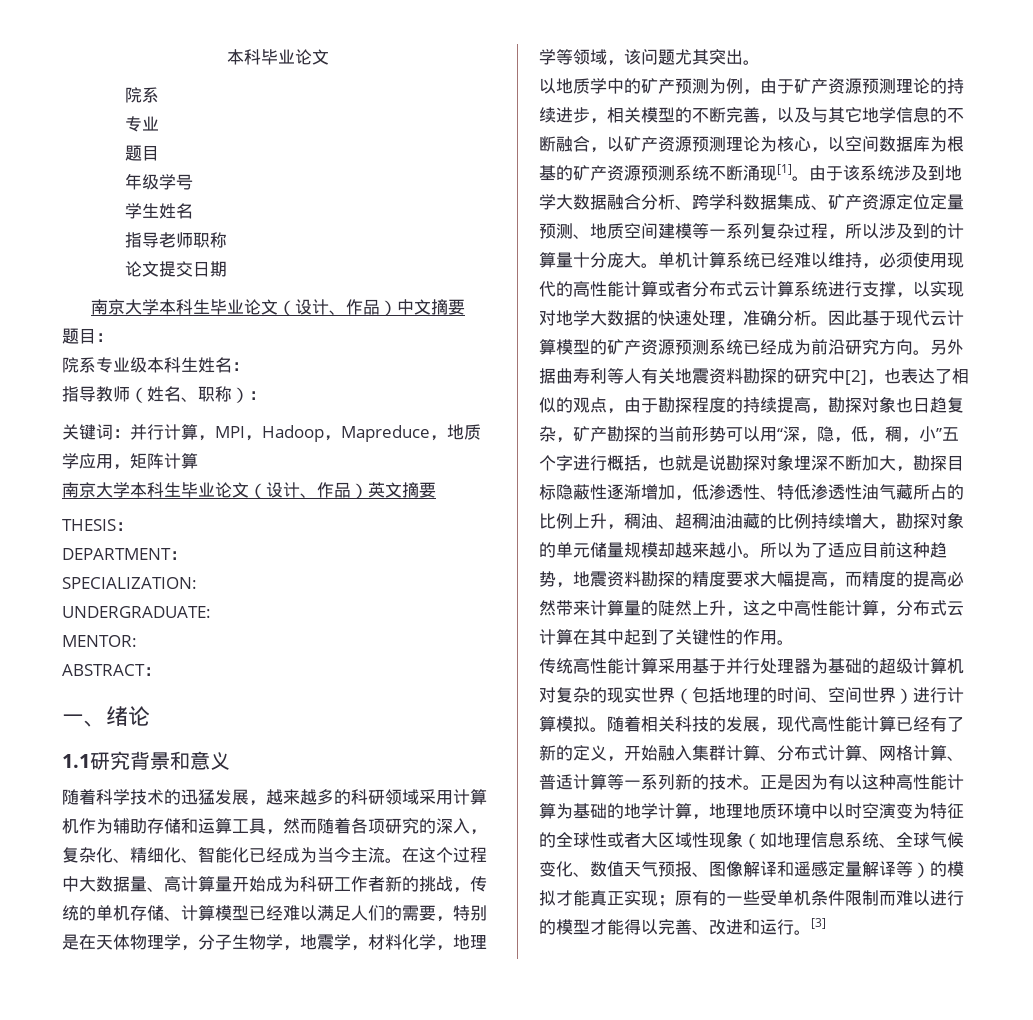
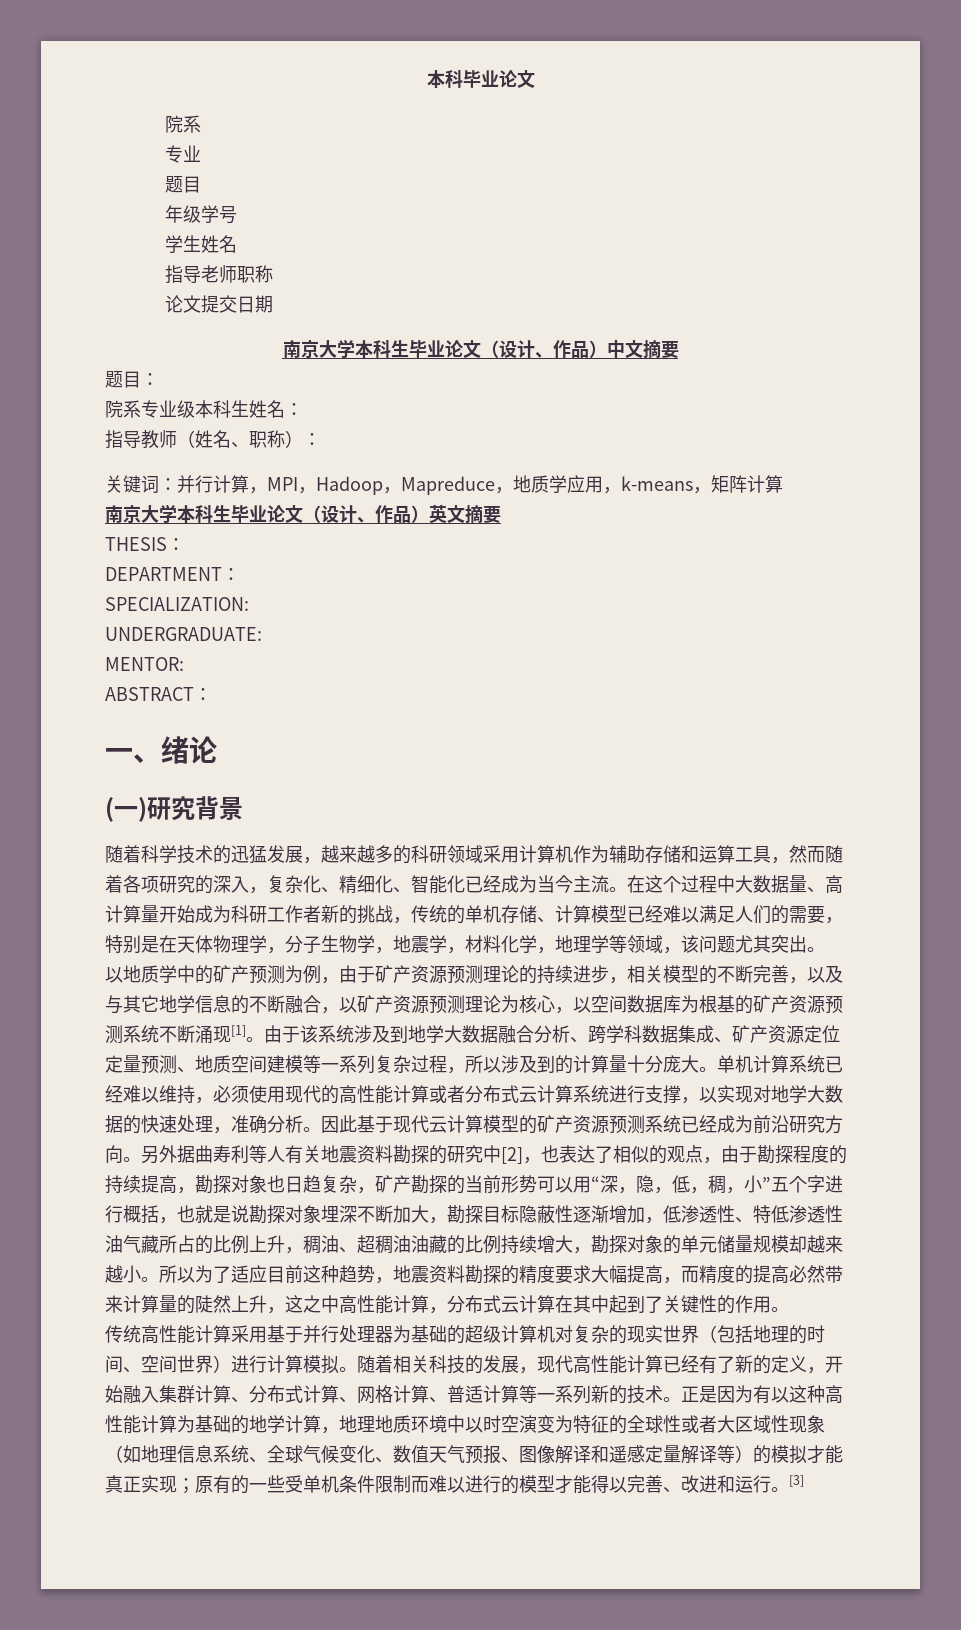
(130, 467) none -> [621,476,711,494] k-means，
[62,754,90,768] 1.1 -> [105,797,147,822] (一)
[170,751,230,770] 和意义 -> (243, 808) none

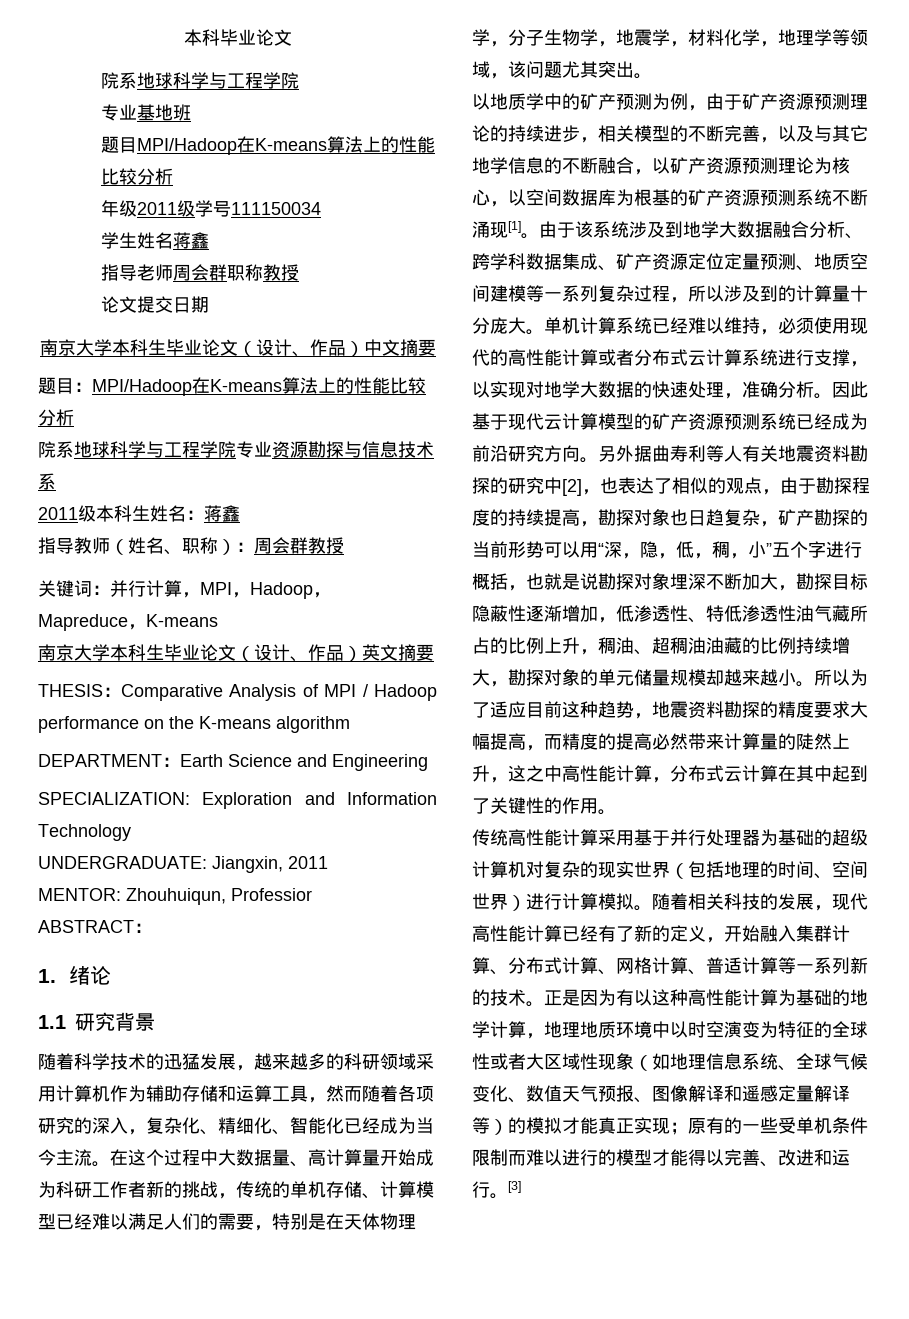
[165,145,202,163] [165,176,202,193] // 专业 // 题目 -> [136,72,299,89] [100,104,191,121] [100,136,435,155] [100,168,173,185] 地球科学与工程学院 // 专业基地班 // 题目MPI/Hadoop在K-means算法上的性能比较分析
(202, 214) none -> [136,200,195,217] 2011级
(238, 215) none -> [230,202,321,215] 111150034
(238, 244) none -> [172,232,209,249] 蒋鑫
[237,265,274,283] 职称 -> [172,264,299,281] 周会群职称教授
[105,400,177,418] // 院系专业 -> [92,377,426,396] [38,409,74,426] [38,441,434,458] [38,473,56,490] [38,507,78,520] MPI/Hadoop在K-means算法上的性能比较分析 // 院系地球科学与工程学院专业资源勘探与信息技术系 // 2011
(303, 409) none -> [204,505,240,522] 蒋鑫
(321, 439) none -> [254,537,344,554] 周会群教授
[513,475,783,494] 地质学应用，k-means，矩阵计算 -> [146,614,218,627] K-means
[105,567,240,581] [105,597,249,611] // DEPARTMENT： // SPECIALIZATION: -> [121,684,437,701] [38,716,350,733] [38,754,428,771] [38,792,437,809] [38,824,131,841] Comparative Analysis of MPI / Hadoop performance on the K-means algorithm // DEPARTMENT：Earth Science and Engineering // SPECIALIZATION: Exploration and Information Technology
(262, 634) none -> [212,856,328,873] Jiangxin, 2011
(184, 664) none -> [126,888,312,905] Zhouhuiqun, Professior
[105,748,161,763] 一、 -> [38,969,56,983] 1.
[105,797,147,822] (一) -> [38,1015,66,1029] 1.1

